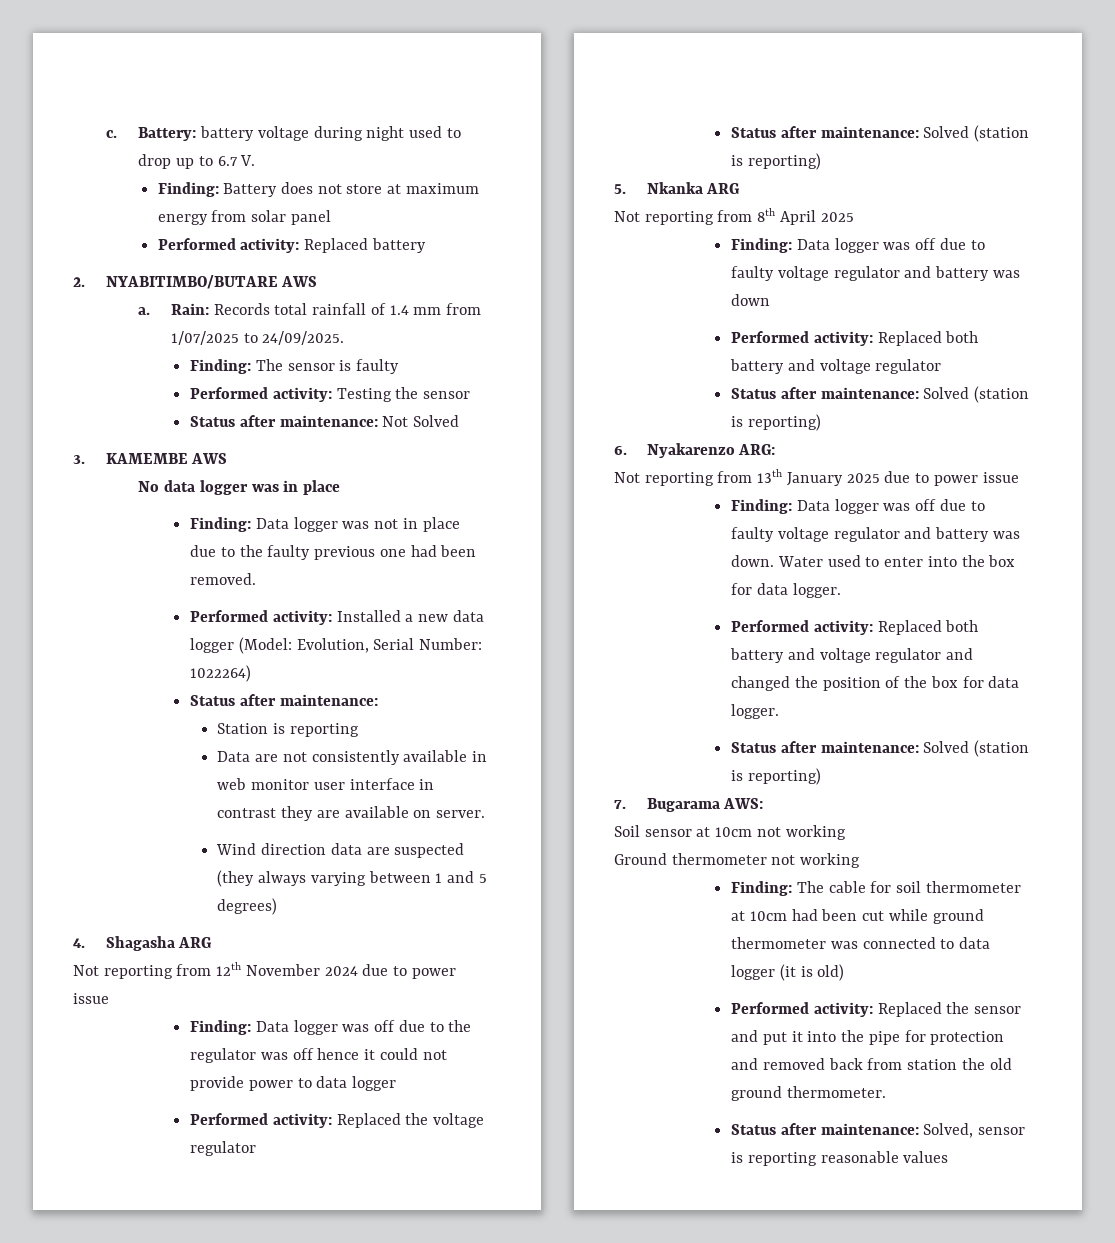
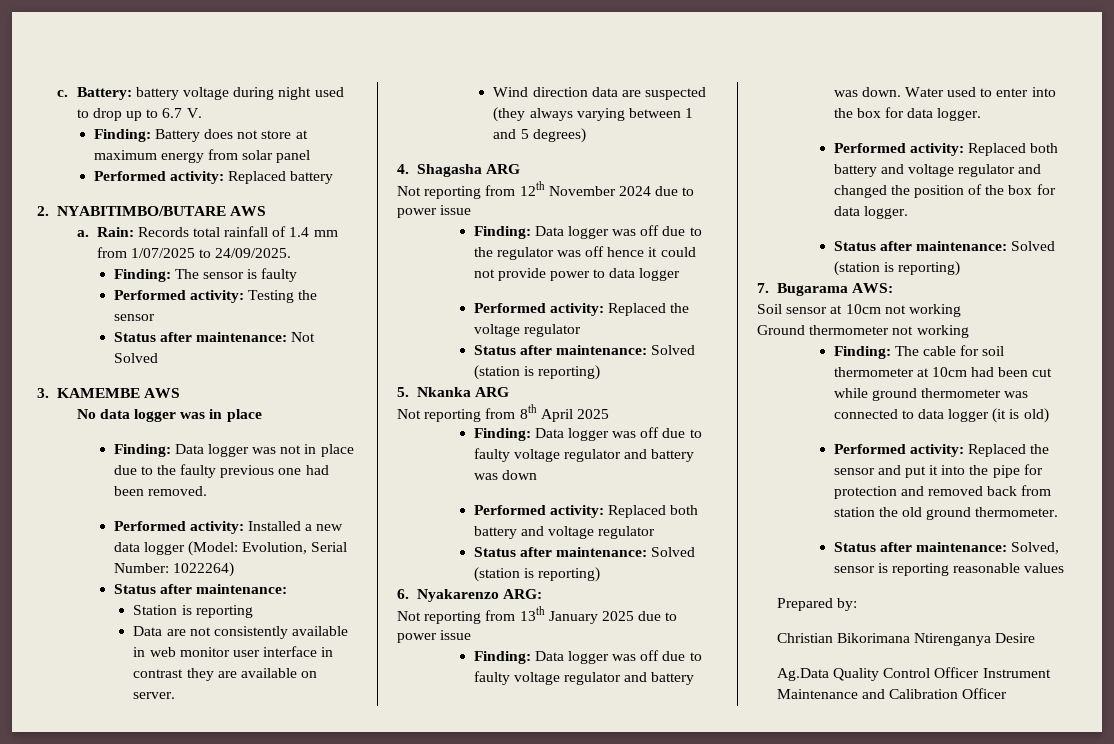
(949, 1157) none -> [776,598,858,611] [776,633,1036,646] [776,667,1051,681] [776,688,1008,699] // Prepared by: // Christian Bikorimana Ntirenganya Desire // Ag.Data Quality Control Officer Instrument Maintenance and Calibration Officer

